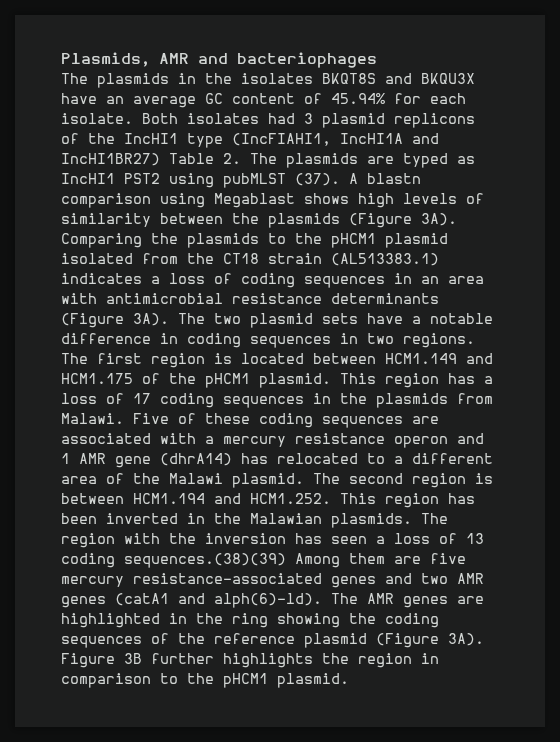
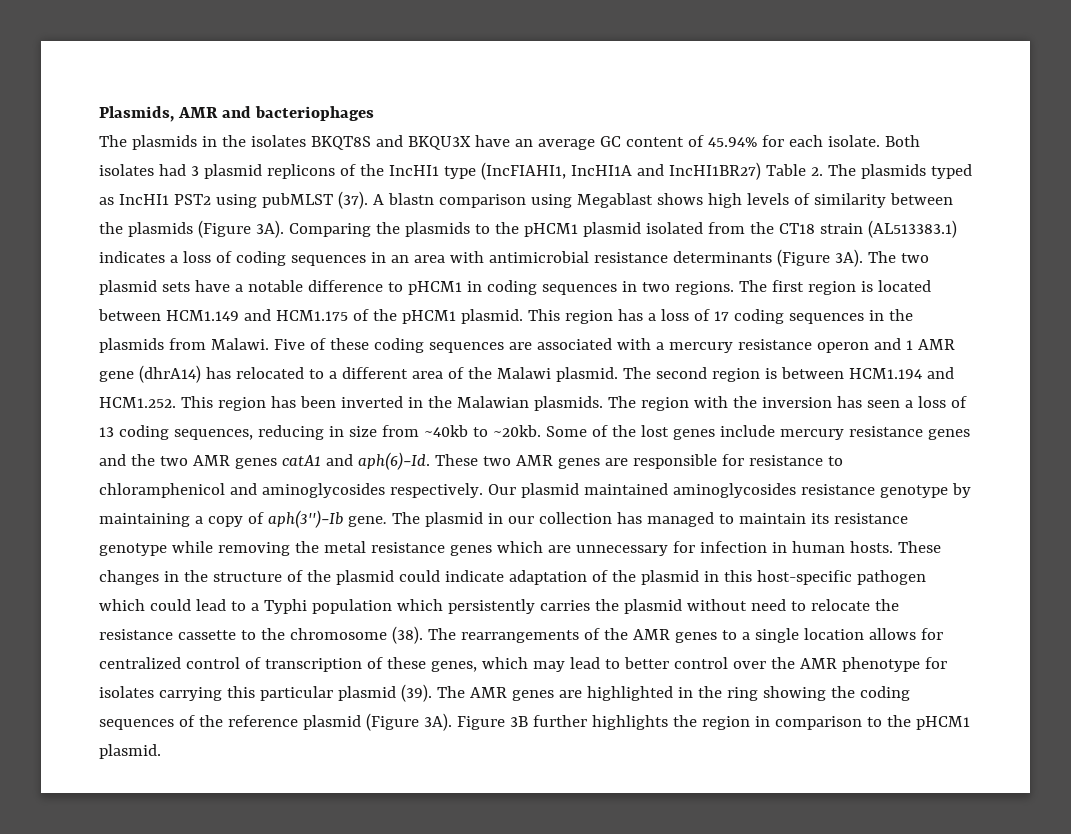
[367,156,394,164] are -> (926, 171) none
(151, 338) none -> [387,281,462,295] to pHCM1
[124,553,466,568] [61,573,322,587] sequences.(38)(39) Among them are five mercury resistance-associated -> [173,425,923,440] sequences, reducing in size from ~40kb to ~20kb. Some of the lost genes include mercury resistance
[421,573,484,584] [61,593,322,608] two AMR genes (catA1 and alph(6)-ld). -> [130,452,843,470] [99,483,971,498] [99,510,908,528] [99,541,941,556] [99,570,926,585] [99,599,899,614] [99,626,943,644] [99,657,947,672] [99,684,432,702] the two AMR genes catA1 and aph(6)−Id. These two AMR genes are responsible for resistance to chloramphenicol and aminoglycosides respectively. Our plasmid maintained aminoglycosides resistance genotype by maintaining a copy of aph(3'')−Ib gene. The plasmid in our collection has managed to maintain its resistance genotype while removing the metal resistance genes which are unnecessary for infection in human hosts. These changes in the structure of the plasmid could indicate adaptation of the plasmid in this host-specific pathogen which could lead to a Typhi population which persistently carries the plasmid without need to relocate the resistance cassette to the chromosome (38). The rearrangements of the AMR genes to a single location allows for centralized control of transcription of these genes, which may lead to better control over the AMR phenotype for isolates carrying this particular plasmid (39).

